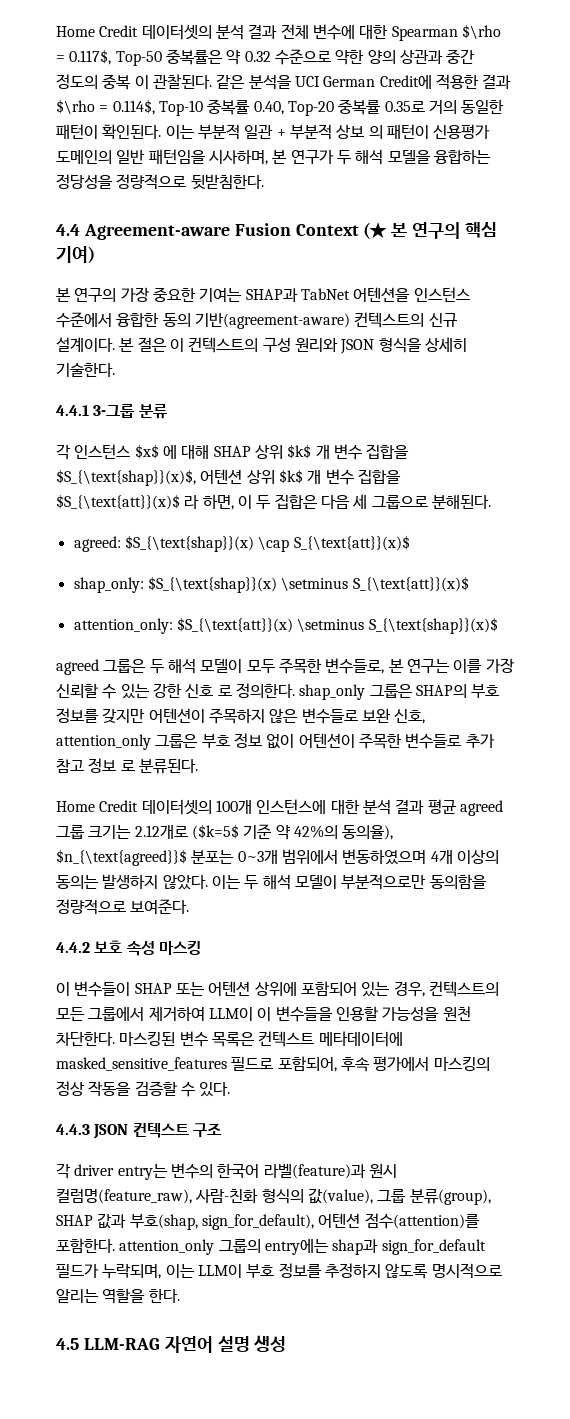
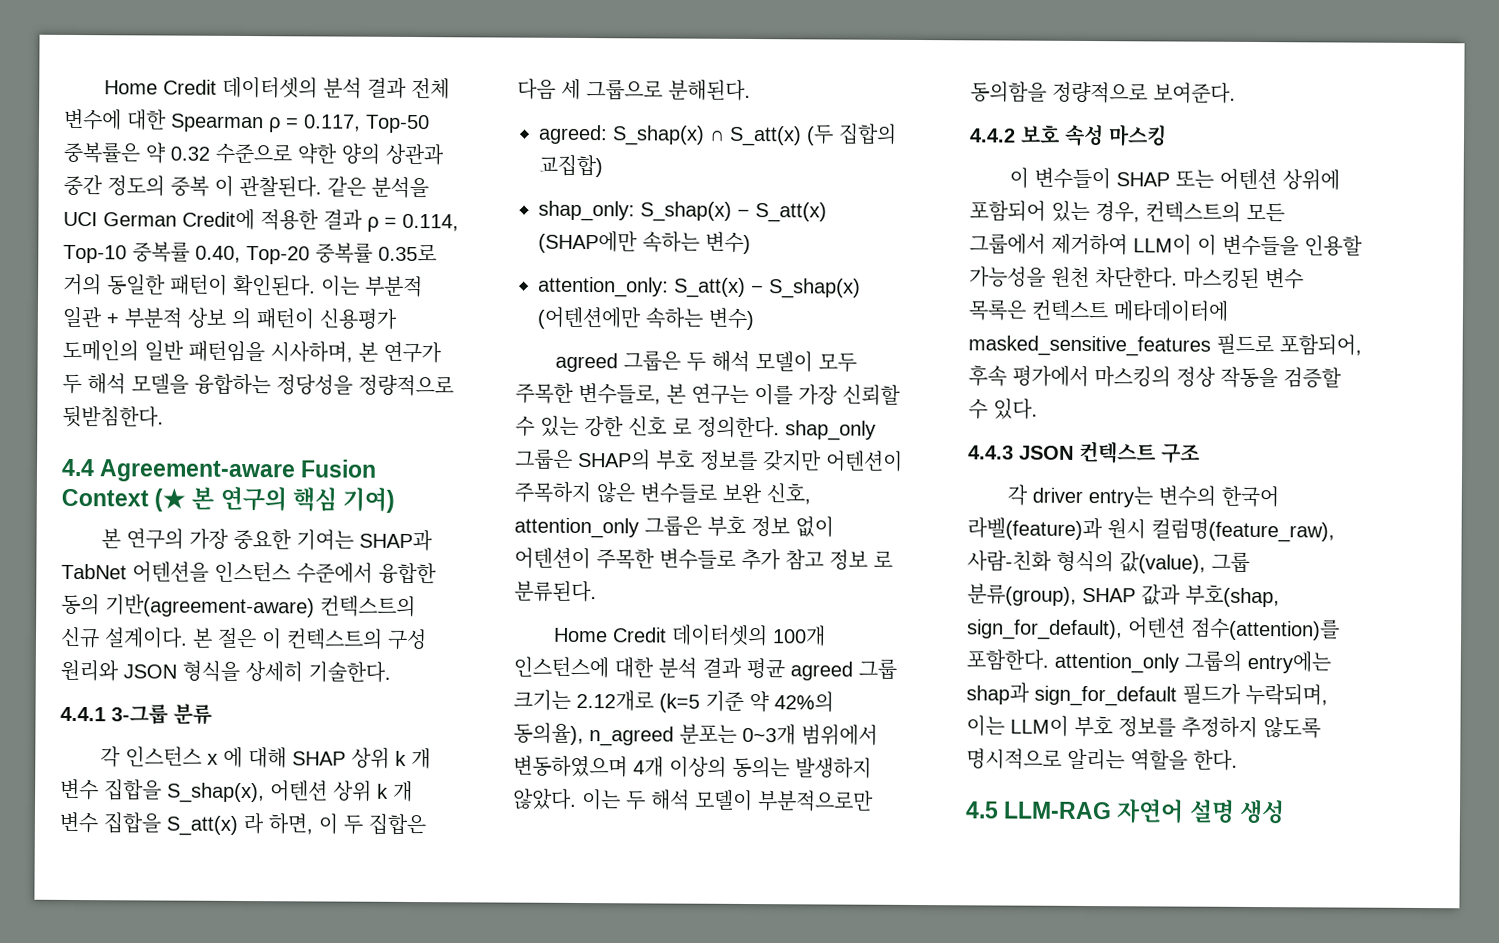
[461,24,501,39] [56,49,112,65] $\rho = 0.117$, -> [269,114,361,133] ρ = 0.117,
[56,99,155,115] $\rho = 0.114$, -> [367,213,459,232] ρ = 0.114,
[134,444,159,459] $x$ -> [207,753,219,765] x
[287,444,410,460] [56,469,196,486] $k$ 개 변수 집합을 $S_{\text{shap}}(x)$, -> [395,747,432,770] [60,778,265,804] k 개 변수 집합을 S_shap(x),
[278,469,401,485] [56,494,180,510] $k$ 개 변수 집합을 $S_{\text{att}}(x)$ -> [377,780,413,803] [59,811,238,836] k 개 변수 집합을 S_att(x)
[124,535,410,552] [73,576,469,593] [73,617,498,634] $S_{\text{shap}}(x) \cap S_{\text{att}}(x)$ // shap_only: $S_{\text{shap}}(x) \setminus S_{\text{att}}(x)$ // attention_only: $S_{\text{att}}(x) \setminus S_{\text{shap}}(x)$ -> [612,123,897,147] [538,154,603,178] [538,200,827,223] [538,230,751,255] [538,276,861,299] [537,306,754,331] S_shap(x) ∩ S_att(x) (두 집합의 교집합) // shap_only: S_shap(x) − S_att(x) (SHAP에만 속하는 변수) // attention_only: S_att(x) − S_shap(x) (어텐션에만 속하는 변수)
[191,824,239,840] ($k=5$ -> [659,693,700,713] (k=5
[56,849,187,866] $n_{\text{agreed}}$ -> [589,726,674,747] n_agreed

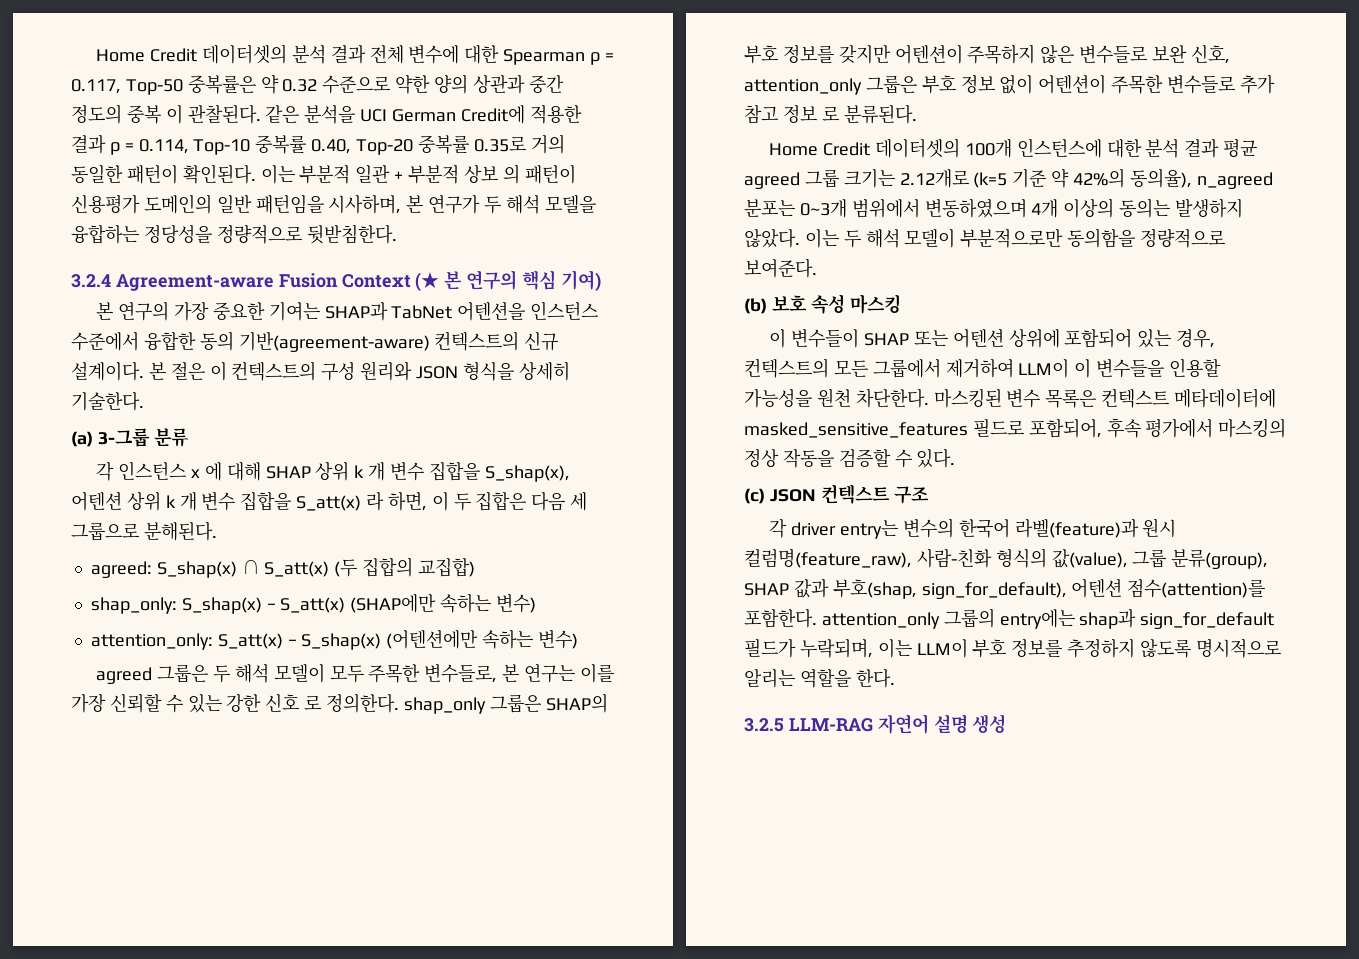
[61,458,95,477] 4.4 -> [71,274,111,288] 3.2.4
[60,706,106,722] 4.4.1 -> [71,431,93,447] (a)
[969,128,1016,143] 4.4.2 -> [744,298,767,314] (b)
[968,445,1014,460] 4.4.3 -> [744,488,765,504] (c)
[965,801,999,819] 4.5 -> [744,718,784,732] 3.2.5

